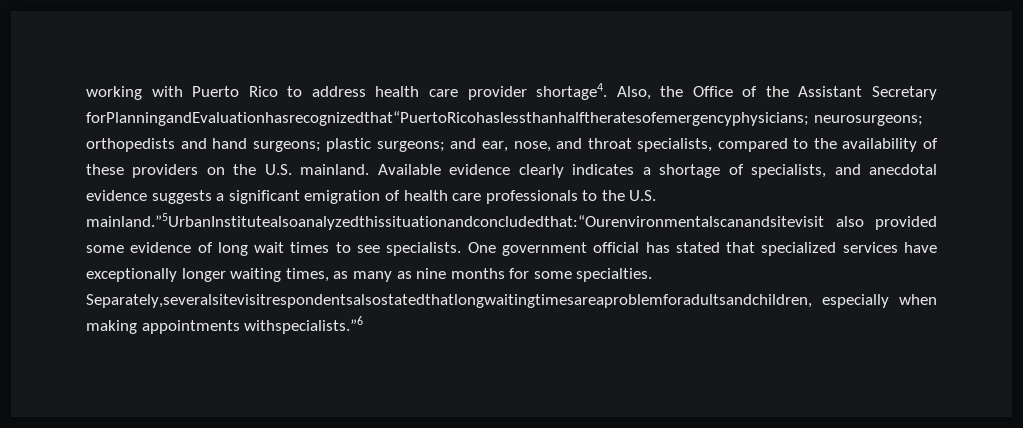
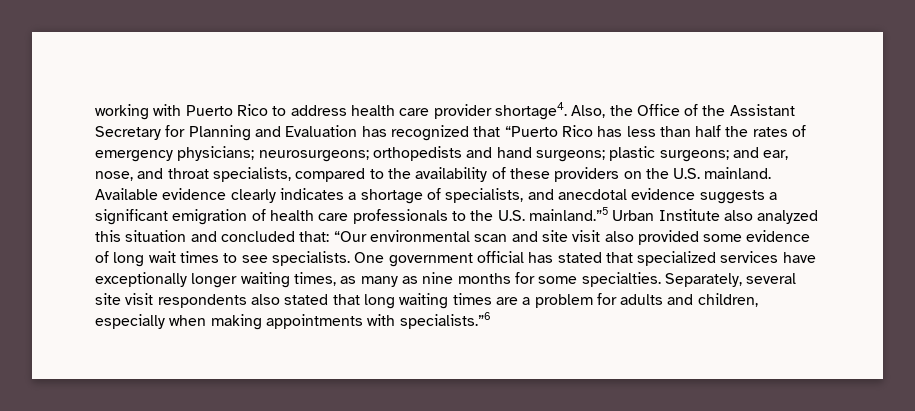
[86,111,809,126] forPlanningandEvaluationhasrecognizedthat“PuertoRicohaslessthanhalftheratesofemergencyphysicians; -> [165,125,807,141] [95,146,255,162] for Planning and Evaluation has recognized that “Puerto Rico has less than half the rates of emergency physicians;
[86,213,824,230] mainland.”5UrbanInstitutealsoanalyzedthissituationandconcludedthat:“Ourenvironmentalscanandsitevisit -> [528,207,819,224] [95,230,601,242] mainland.”5 Urban Institute also analyzed this situation and concluded that: “Our environmental scan and site visit
[86,294,812,308] Separately,severalsitevisitrespondentsalsostatedthatlongwaitingtimesareaproblemforadultsandchildren, -> [664,273,797,287] [95,293,758,309] Separately, several site visit respondents also stated that long waiting times are a problem for adults and children,
[244,316,364,334] withspecialists.”6 -> [367,312,491,329] with specialists.”6

